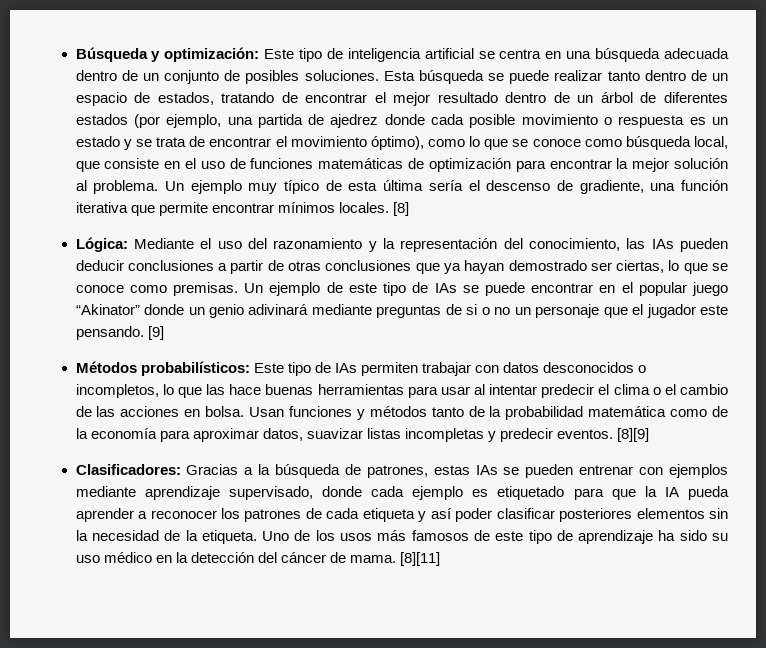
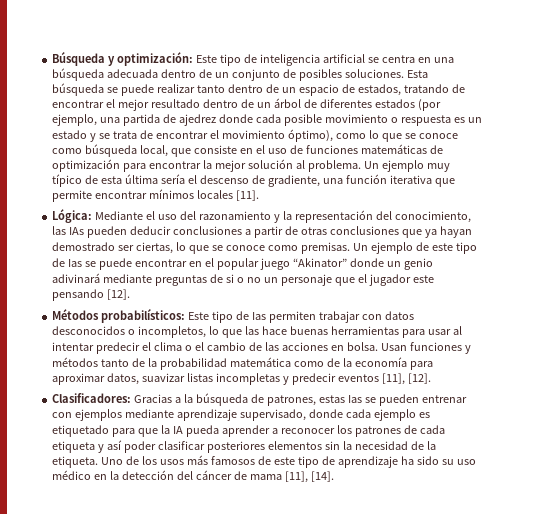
[338,202,409,216] locales. [8] -> [196,190,259,201] locales [11].
[434,283,457,293] IAs -> [68,259,83,267] Ias
[75,326,164,340] pensando. [9] -> [52,289,131,301] pensando [12].
[334,363,357,373] IAs -> [251,312,266,320] Ias
[557,428,650,442] eventos. [8][9] -> [337,373,431,385] eventos [11], [12].
[475,465,498,475] IAs -> [347,395,362,403] Ias
[349,552,441,566] mama. [8][11] -> [249,471,334,483] mama [11], [14].

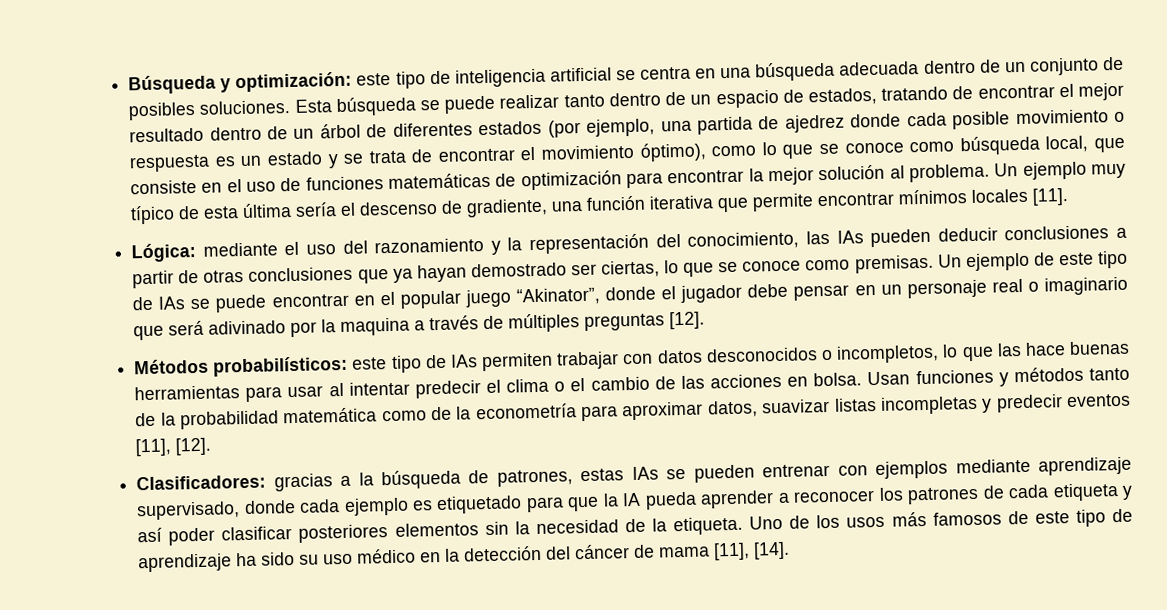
[195,55,217,63] Este -> [356,72,392,86] este
[95,211,144,220] Mediante -> [202,242,278,257] mediante
[68,259,83,267] Ias -> [158,296,187,310] IAs
[292,258,433,270] [52,273,434,286] [52,289,105,301] “Akinator” donde un genio adivinará mediante preguntas de si o no un personaje que el jugador este pensando -> [515,276,1129,306] [133,313,666,341] “Akinator”, donde el jugador debe pensar en un personaje real o imaginario que será adivinado por la maquina a través de múltiples preguntas
[188,311,266,323] Este tipo de Ias -> [352,354,478,373] este tipo de IAs
[354,357,407,367] economía -> [475,403,577,420] econometría
[134,394,173,403] Gracias -> [273,473,333,492] gracias
[347,395,362,403] Ias -> [631,466,659,481] IAs

